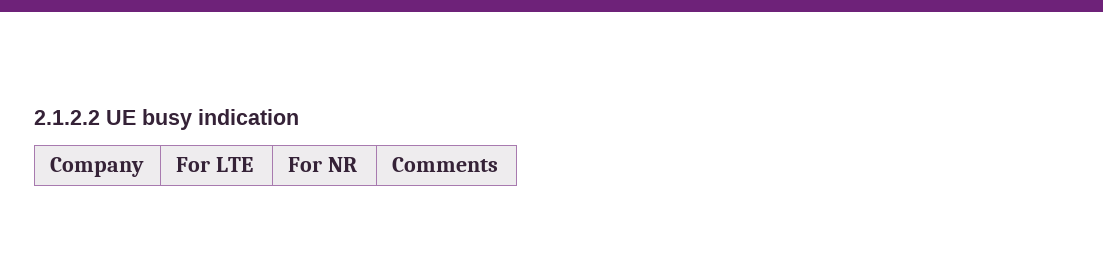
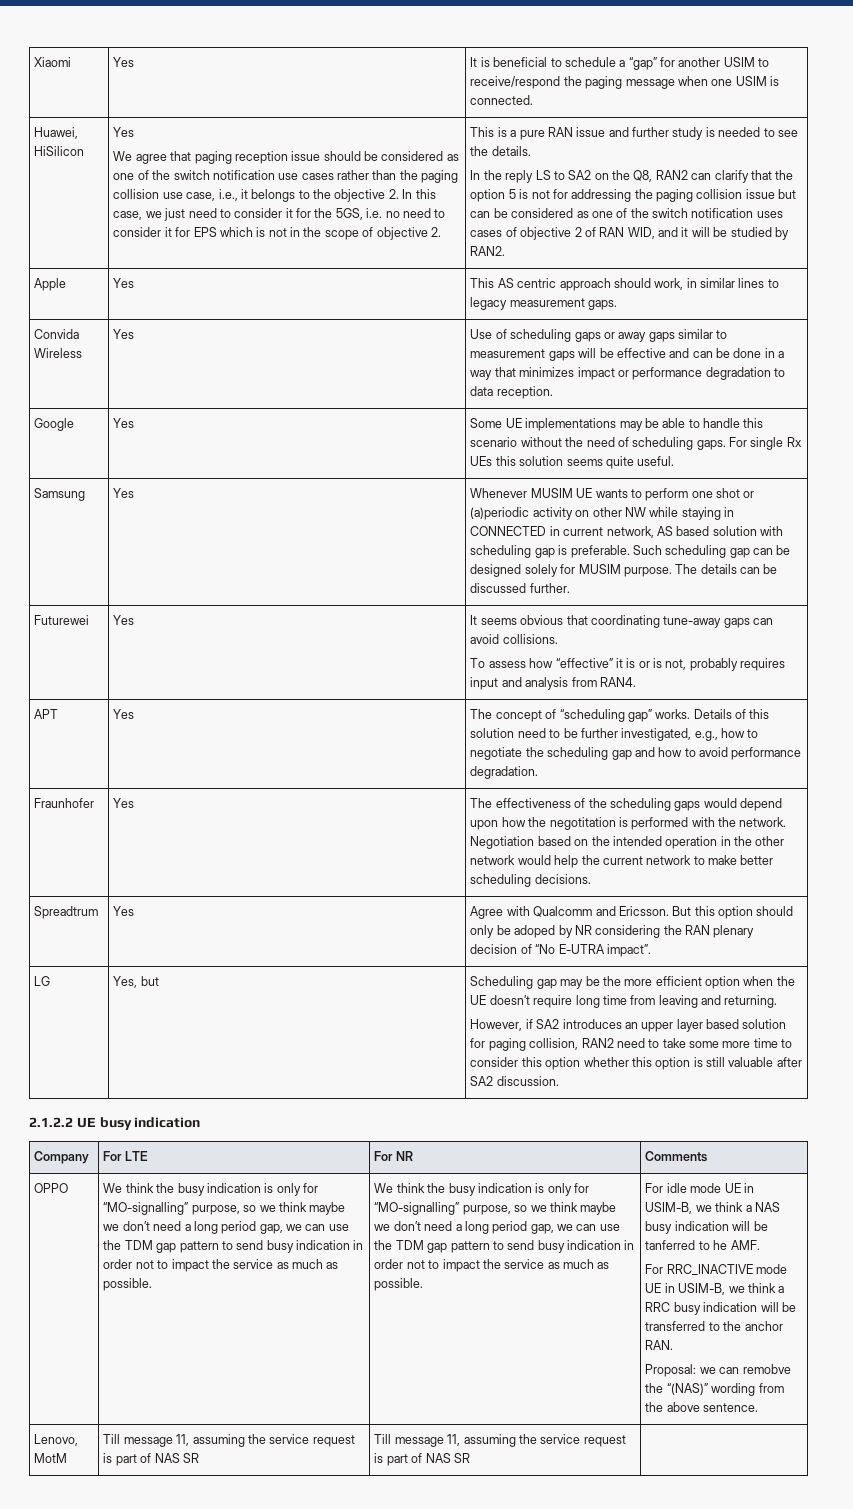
(34, 117) none -> [34,57,72,67] [113,57,135,67] [470,57,770,70] [470,76,780,89] [470,95,534,105] [34,127,79,139] [34,146,85,156] [113,127,135,137] [113,151,459,164] [113,170,459,183] [113,189,436,202] [113,208,446,221] [113,227,441,240] [470,127,798,140] [470,146,531,156] [470,170,794,183] [470,189,797,202] [470,208,783,218] [470,227,789,240] [470,246,506,256] [34,278,67,291] [113,278,135,288] [470,278,779,291] [470,297,618,310] [34,329,80,339] [34,348,83,358] [113,329,135,339] [470,329,728,342] [470,348,785,361] [470,367,786,380] [470,386,553,399] [34,418,75,431] [113,418,135,428] [470,418,764,431] [470,437,802,450] [470,456,675,469] [34,488,86,501] [113,488,135,498] [470,488,755,501] [470,507,735,520] [470,526,784,538] [470,545,791,558] [470,564,778,577] [470,583,570,593] [34,615,90,625] [113,615,135,625] [470,615,774,628] [470,634,558,644] [470,658,786,671] [470,677,636,690] [34,709,59,719] [113,709,135,719] [470,709,770,722] [470,728,759,741] [470,747,802,760] [470,766,539,779] [34,798,95,808] [113,798,135,808] [470,798,783,811] [470,817,787,830] [470,836,785,849] [470,855,774,868] [470,874,591,887] [34,906,99,919] [113,906,135,916] [470,906,794,919] [470,925,755,938] [470,944,651,957] [34,976,51,986] [113,976,159,988] [470,976,795,989] [470,995,778,1008] [470,1019,787,1032] [470,1038,793,1051] [470,1057,802,1070] [470,1076,559,1086] Xiaomi | Yes | It is beneficial to schedule a “gap” for another USIM to receive/respond the paging message when one USIM is connected. // Huawei, HiSilicon | Yes // We agree that paging reception issue should be considered as one of the switch notification use cases rather than the paging collision use case, i.e., it belongs to the objective 2. In this case, we just need to consider it for the 5GS, i.e. no need to consider it for EPS which is not in the scope of objective 2. | This is a pure RAN issue and further study is needed to see the details. // In the reply LS to SA2 on the Q8, RAN2 can clarify that the option 5 is not for addressing the paging collision issue but can be considered as one of the switch notification uses cases of objective 2 of RAN WID, and it will be studied by RAN2. // Apple | Yes | This AS centric approach should work, in similar lines to legacy measurement gaps. // Convida Wireless | Yes | Use of scheduling gaps or away gaps similar to measurement gaps will be effective and can be done in a way that minimizes impact or performance degradation to data reception. // Google | Yes | Some UE implementations may be able to handle this scenario without the need of scheduling gaps. For single Rx UEs this solution seems quite useful. // Samsung | Yes | Whenever MUSIM UE wants to perform one shot or (a)periodic activity on other NW while staying in CONNECTED in current network, AS based solution with scheduling gap is preferable. Such scheduling gap can be designed solely for MUSIM purpose. The details can be discussed further. // Futurewei | Yes | It seems obvious that coordinating tune-away gaps can avoid collisions. // To assess how “effective” it is or is not, probably requires input and analysis from RAN4. // APT | Yes | The concept of “scheduling gap” works. Details of this solution need to be further investigated, e.g., how to negotiate the scheduling gap and how to avoid performance degradation. // Fraunhofer | Yes | The effectiveness of the scheduling gaps would depend upon how the negotitation is performed with the network. Negotiation based on the intended operation in the other network would help the current network to make better scheduling decisions. // Spreadtrum | Yes | Agree with Qualcomm and Ericsson. But this option should only be adoped by NR considering the RAN plenary decision of “No E-UTRA impact”. // LG | Yes, but | Scheduling gap may be the more efficient option when the UE doesn’t require long time from leaving and returning. // However, if SA2 introduces an upper layer based solution for paging collision, RAN2 need to take some more time to consider this option whether this option is still valuable after SA2 discussion. //
(499, 164) none -> [34,1183,69,1193] [103,1183,319,1196] [103,1202,346,1215] [103,1221,349,1234] [103,1240,364,1253] [103,1259,339,1272] [103,1278,153,1291] [374,1183,590,1196] [374,1202,617,1215] [374,1221,620,1234] [374,1240,635,1253] [374,1259,610,1272] [374,1278,424,1291] [645,1183,754,1193] [645,1202,780,1214] [645,1221,768,1234] [645,1240,760,1250] [645,1264,788,1275] [645,1283,785,1295] [645,1302,796,1315] [645,1321,783,1331] [645,1340,674,1350] [645,1364,791,1377] [645,1383,784,1396] [645,1402,759,1412] [34,1434,79,1446] [34,1453,68,1463] [103,1434,355,1447] [103,1453,199,1466] [374,1434,626,1447] [374,1453,470,1466] // OPPO | We think the busy indication is only for “MO-signalling” purpose, so we think maybe we don’t need a long period gap, we can use the TDM gap pattern to send busy indication in order not to impact the service as much as possible. | We think the busy indication is only for “MO-signalling” purpose, so we think maybe we don’t need a long period gap, we can use the TDM gap pattern to send busy indication in order not to impact the service as much as possible. | For idle mode UE in USIM-B, we think a NAS busy indication will be tanferred to he AMF. // For RRC_INACTIVE mode UE in USIM-B, we think a RRC busy indication will be transferred to the anchor RAN. // Proposal: we can remobve the “(NAS)” wording from the above sentence. // Lenovo, MotM | Till message 11, assuming the service request is part of NAS SR | Till message 11, assuming the service request is part of NAS SR |

